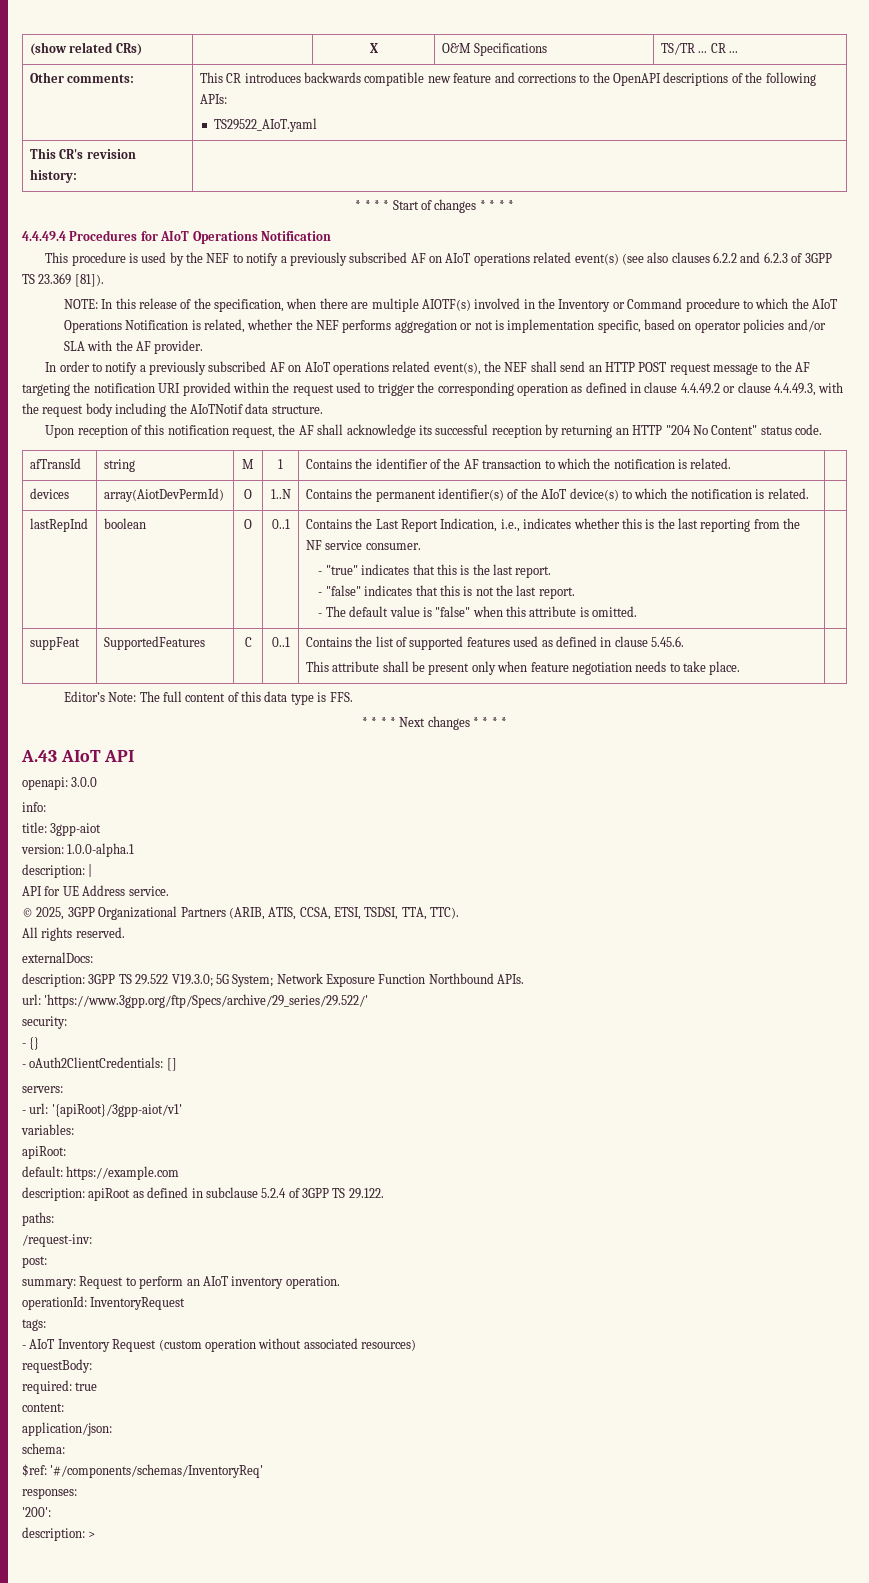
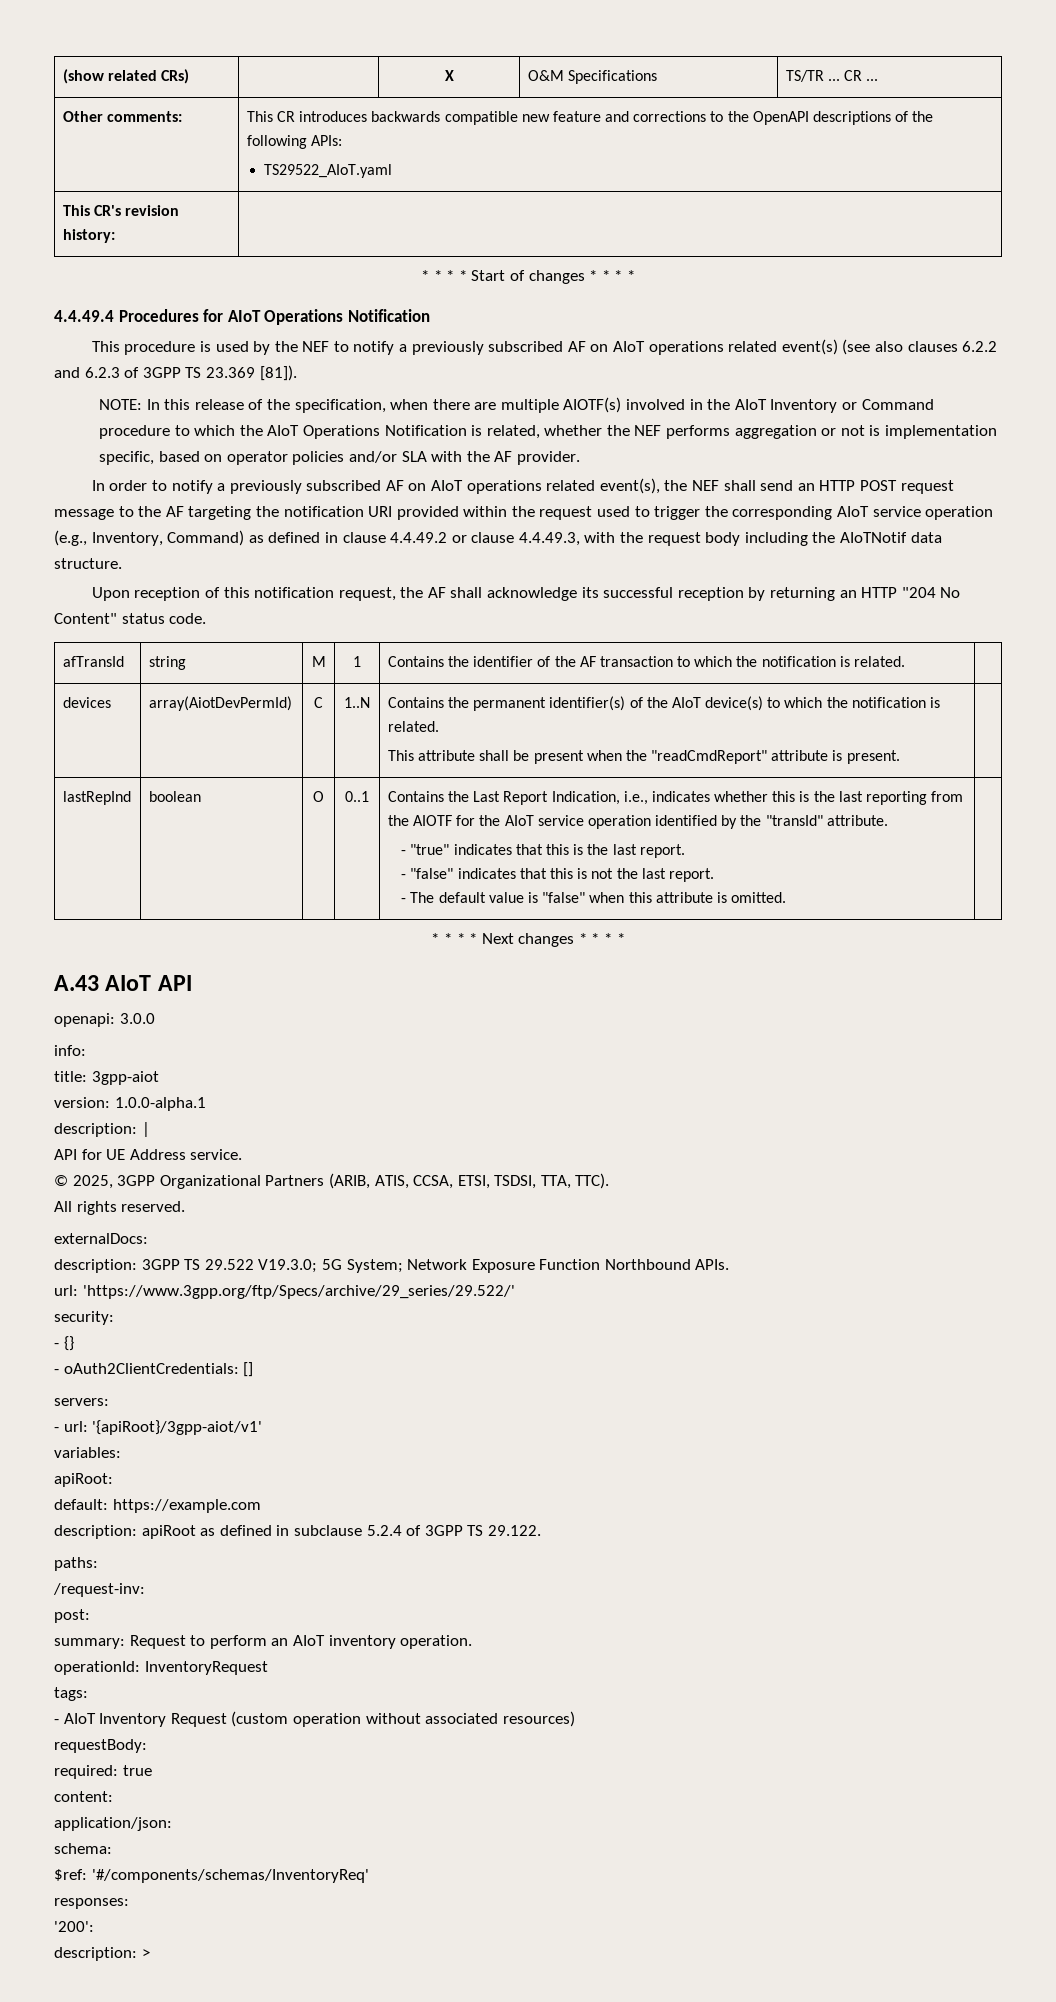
(556, 303) none -> [734,399,767,410] AIoT
[516,383,568,396] operation -> [837,506,994,520] [54,530,245,546] AIoT service operation (e.g., Inventory, Command)
[244,489,252,499] O -> [314,697,323,708] C
(809, 493) none -> [387,750,900,764] // This attribute shall be present when the "readCmdReport" attribute is present.
[305,540,421,550] NF service consumer. -> [412,815,888,829] AIOTF for the AIoT service operation identified by the "transId" attribute.
[29,637,80,650] [103,636,205,650] [244,637,252,647] [271,637,290,647] [305,636,684,650] [305,661,741,675] [63,691,353,705] // suppFeat | SupportedFeatures | C | 0..1 | Contains the list of supported features used as defined in clause 5.45.6. // This attribute shall be present only when feature negotiation needs to take place. | // Editor’s Note: The full content of this data type is FFS. -> (787, 897) none

